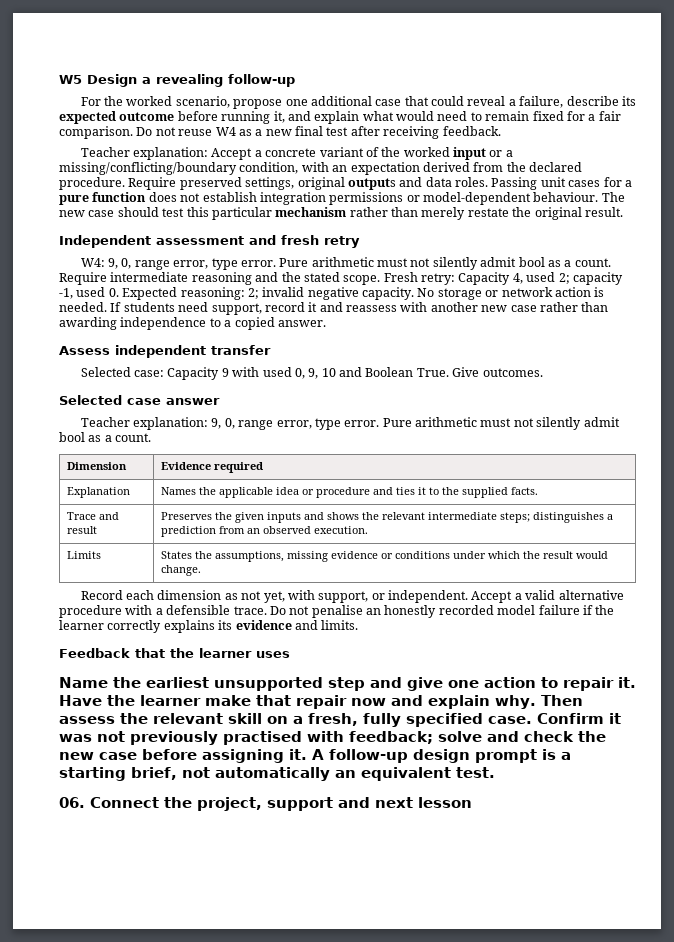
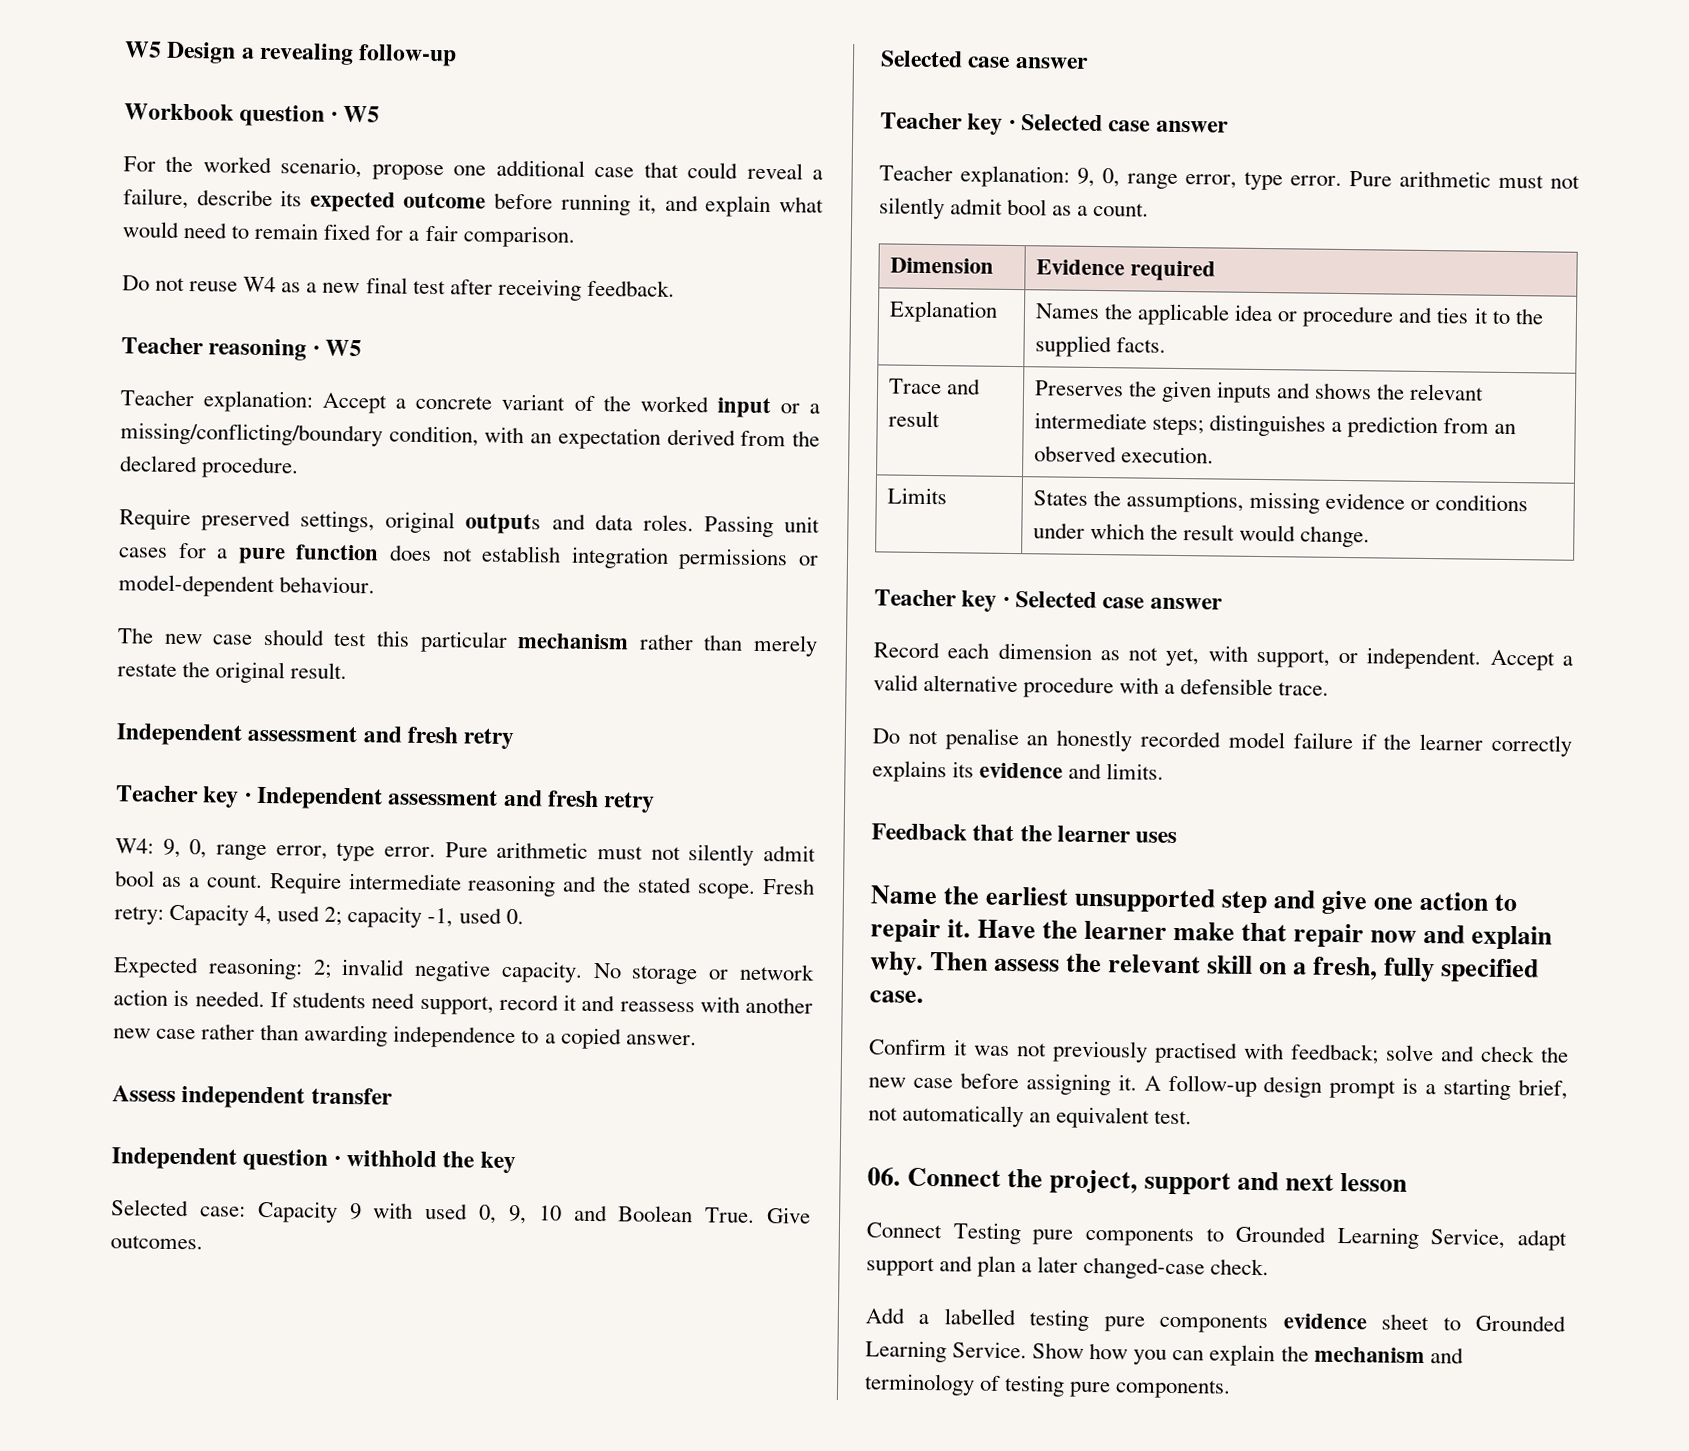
(295, 80) none -> [124,103,381,127] // Workbook question · W5
(133, 132) none -> (575, 236) //
(501, 131) none -> [121,337,363,361] // Teacher reasoning · W5
(125, 183) none -> (300, 467) //
(599, 197) none -> (376, 585) //
(360, 242) none -> [116,785,656,813] // Teacher key · Independent assessment and fresh retry
(119, 292) none -> (524, 916) //
(271, 350) none -> [111,1147,516,1174] // Independent question · withhold the key
(220, 401) none -> [880,112,1229,135] // Teacher key · Selected case answer
(201, 570) none -> [874,589,1223,612] // Teacher key · Selected case answer
(267, 610) none -> (1330, 689) //
(532, 720) none -> (924, 996) //
(472, 802) none -> [866,1222,1567,1251] [866,1255,1270,1280] [865,1307,1566,1334] [865,1340,1464,1367] [864,1373,1232,1399] // Connect Testing pure components to Grounded Learning Service, adapt support and plan a later changed-case check. // Add a labelled testing pure components evidence sheet to Grounded Learning Service. Show how you can explain the mechanism and terminology of testing pure components.

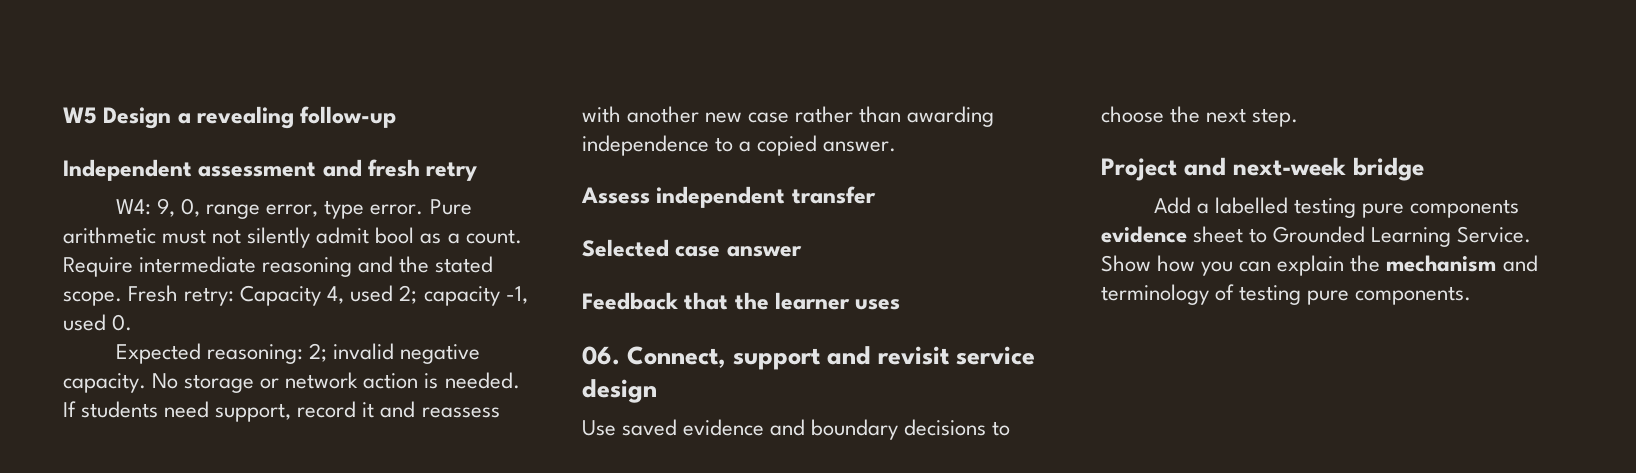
[124,103,381,127] [123,155,823,181] [123,188,825,218] [122,221,575,248] [122,275,675,301] [121,337,363,361] [120,389,820,419] [120,422,820,450] [120,455,300,479] [119,508,820,538] [118,542,820,571] [118,574,376,598] [117,627,819,657] [117,661,348,684] [116,723,515,750] [116,785,252,808] Workbook question · W5 // For the worked scenario, propose one additional case that could reveal a failure, describe its expected outcome before running it, and explain what would need to remain fixed for a fair comparison. // Do not reuse W4 as a new final test after receiving feedback. // Teacher reasoning · W5 // Teacher explanation: Accept a concrete variant of the worked input or a missing/conflicting/boundary condition, with an expectation derived from the declared procedure. // Require preserved settings, original outputs and data roles. Passing unit cases for a pure function does not establish integration permissions or model-dependent behaviour. // The new case should test this particular mechanism rather than merely restate the original result. // Independent assessment and fresh retry // Teacher key · -> (397, 117) none
[111,1147,516,1174] [111,1199,811,1225] [110,1235,203,1250] [880,50,1089,69] [880,112,1229,135] [879,164,1580,191] [879,197,1150,220] [889,257,994,274] [1035,259,1216,282] [888,300,998,323] [1034,303,1544,328] [1034,335,1166,358] [888,378,981,395] [887,410,940,428] [1033,380,1485,404] [1033,412,1517,439] [1033,445,1214,464] [886,487,947,505] [1032,489,1529,514] [1032,522,1371,548] [874,589,1223,612] [873,641,1573,671] [873,674,1330,699] [872,728,1572,757] [872,760,1165,783] Independent question · withhold the key // Selected case: Capacity 9 with used 0, 9, 10 and Boolean True. Give outcomes. // Selected case answer // Teacher key · Selected case answer // Teacher explanation: 9, 0, range error, type error. Pure arithmetic must not silently admit bool as a count. // Dimension | Evidence required // Explanation | Names the applicable idea or procedure and ties it to the supplied facts. // Trace and result | Preserves the given inputs and shows the relevant intermediate steps; distinguishes a prediction from an observed execution. // Limits | States the assumptions, missing evidence or conditions under which the result would change. // Teacher key · Selected case answer // Record each dimension as not yet, with support, or independent. Accept a valid alternative procedure with a defensible trace. // Do not penalise an honestly recorded model failure if the learner correctly explains its evidence and limits. -> [582,239,802,257] Selected case answer
[870,885,1519,915] [870,918,1553,950] [869,951,1540,983] [869,990,924,1003] [869,1038,1569,1065] [868,1072,1568,1101] [868,1104,1193,1129] [867,1167,1408,1195] [866,1222,1567,1251] [866,1255,1270,1280] Name the earliest unsupported step and give one action to repair it. Have the learner make that repair now and explain why. Then assess the relevant skill on a fresh, fully specified case. // Confirm it was not previously practised with feedback; solve and check the new case before assigning it. A follow-up design prompt is a starting brief, not automatically an equivalent test. // 06. Connect the project, support and next lesson // Connect Testing pure components to Grounded Learning Service, adapt support and plan a later changed-case check. -> [582,346,1036,370] [582,379,657,403] [582,419,1011,440] [1101,106,1299,127] [1101,157,1424,181] 06. Connect, support and revisit service design // Use saved evidence and boundary decisions to choose the next step. // Project and next-week bridge

